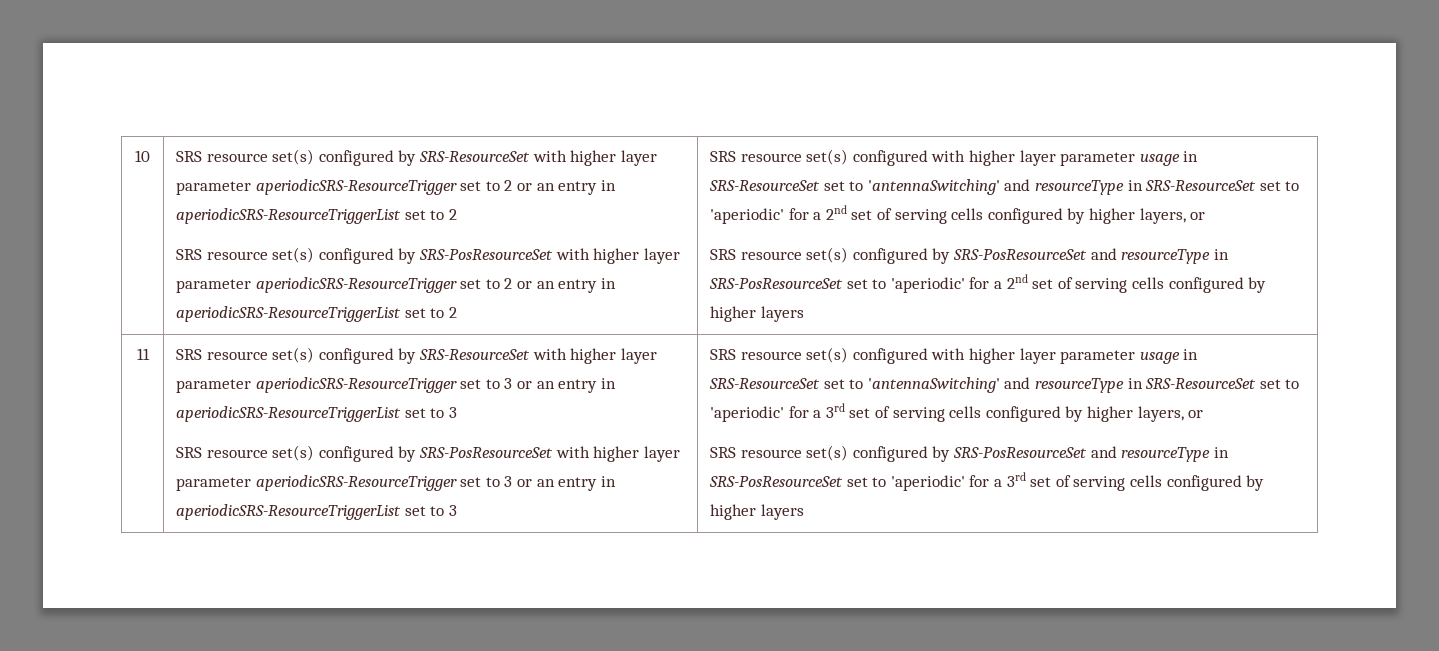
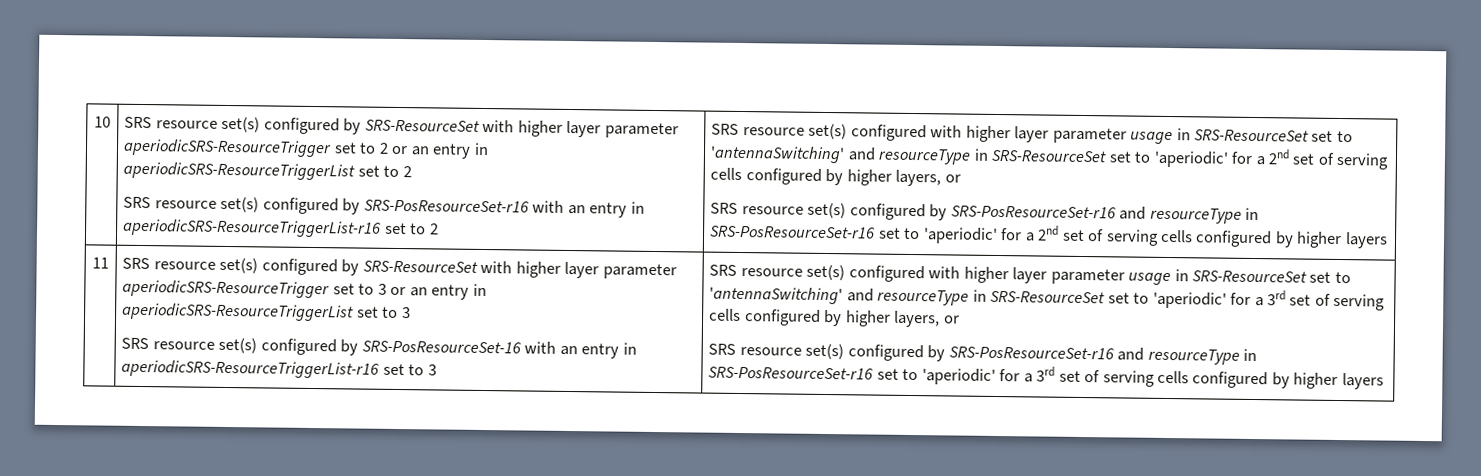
[419,248,680,264] [176,277,616,293] [176,306,402,322] SRS-PosResourceSet with higher layer parameter aperiodicSRS-ResourceTrigger set to 2 or an entry in aperiodicSRS-ResourceTriggerList -> [363,199,645,218] [122,218,383,238] SRS-PosResourceSet-r16 with an entry in aperiodicSRS-ResourceTriggerList-r16
[953,248,1229,264] [709,278,844,289] SRS-PosResourceSet and resourceType in SRS-PosResourceSet -> [950,205,1260,224] [710,225,877,239] SRS-PosResourceSet-r16 and resourceType in SRS-PosResourceSet-r16
[419,446,680,462] [176,475,616,491] [176,504,402,520] SRS-PosResourceSet with higher layer parameter aperiodicSRS-ResourceTrigger set to 3 or an entry in aperiodicSRS-ResourceTriggerList -> [361,340,637,359] [121,359,381,379] SRS-PosResourceSet-16 with an entry in aperiodicSRS-ResourceTriggerList-r16
[953,446,1229,462] [709,476,844,487] SRS-PosResourceSet and resourceType in SRS-PosResourceSet -> [948,346,1258,365] [708,366,875,380] SRS-PosResourceSet-r16 and resourceType in SRS-PosResourceSet-r16

